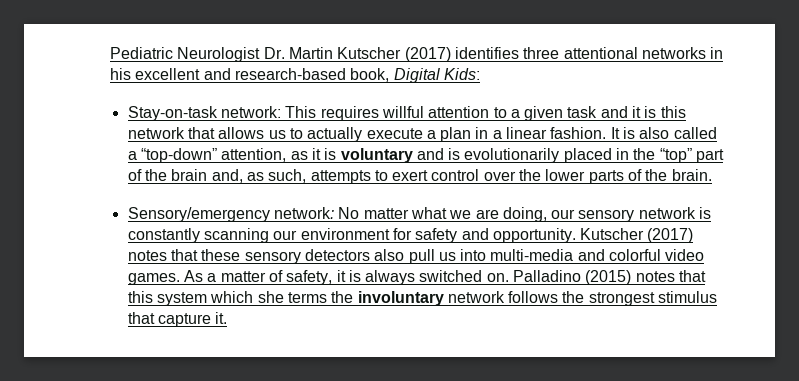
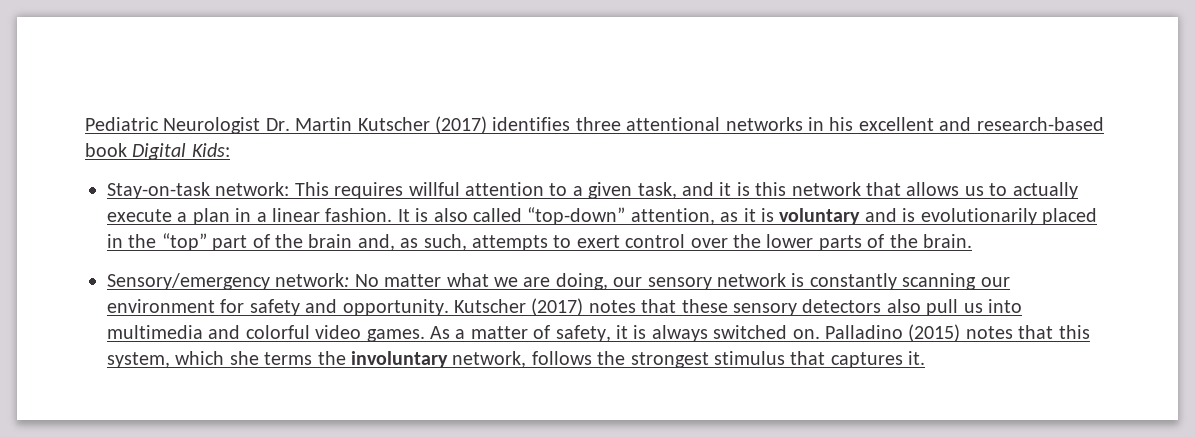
[350,68,390,82] book, -> [85,143,127,157] book
[567,106,598,118] task -> [637,182,677,199] task,
[127,151,137,160] a -> (522, 215) none
[490,249,574,261] multi-media -> [107,325,203,339] multimedia
[156,292,207,306] system -> [107,352,170,368] system,
[447,291,505,303] network -> [452,351,527,368] network,
[157,313,211,327] capture -> [830,352,903,368] captures

